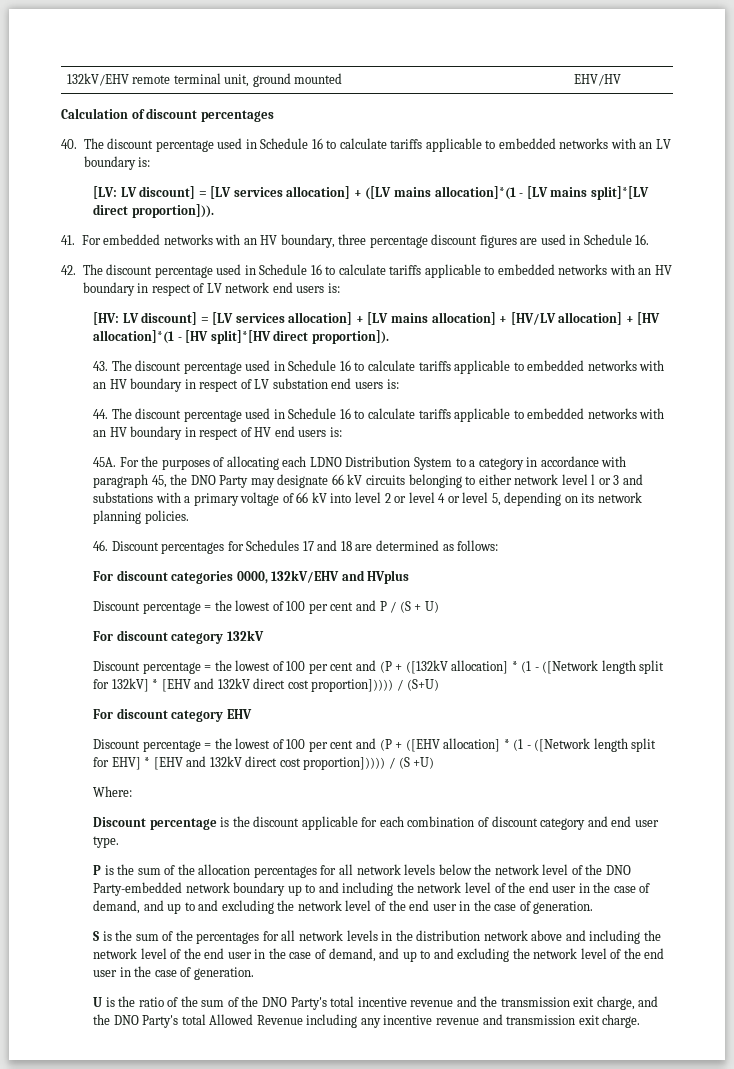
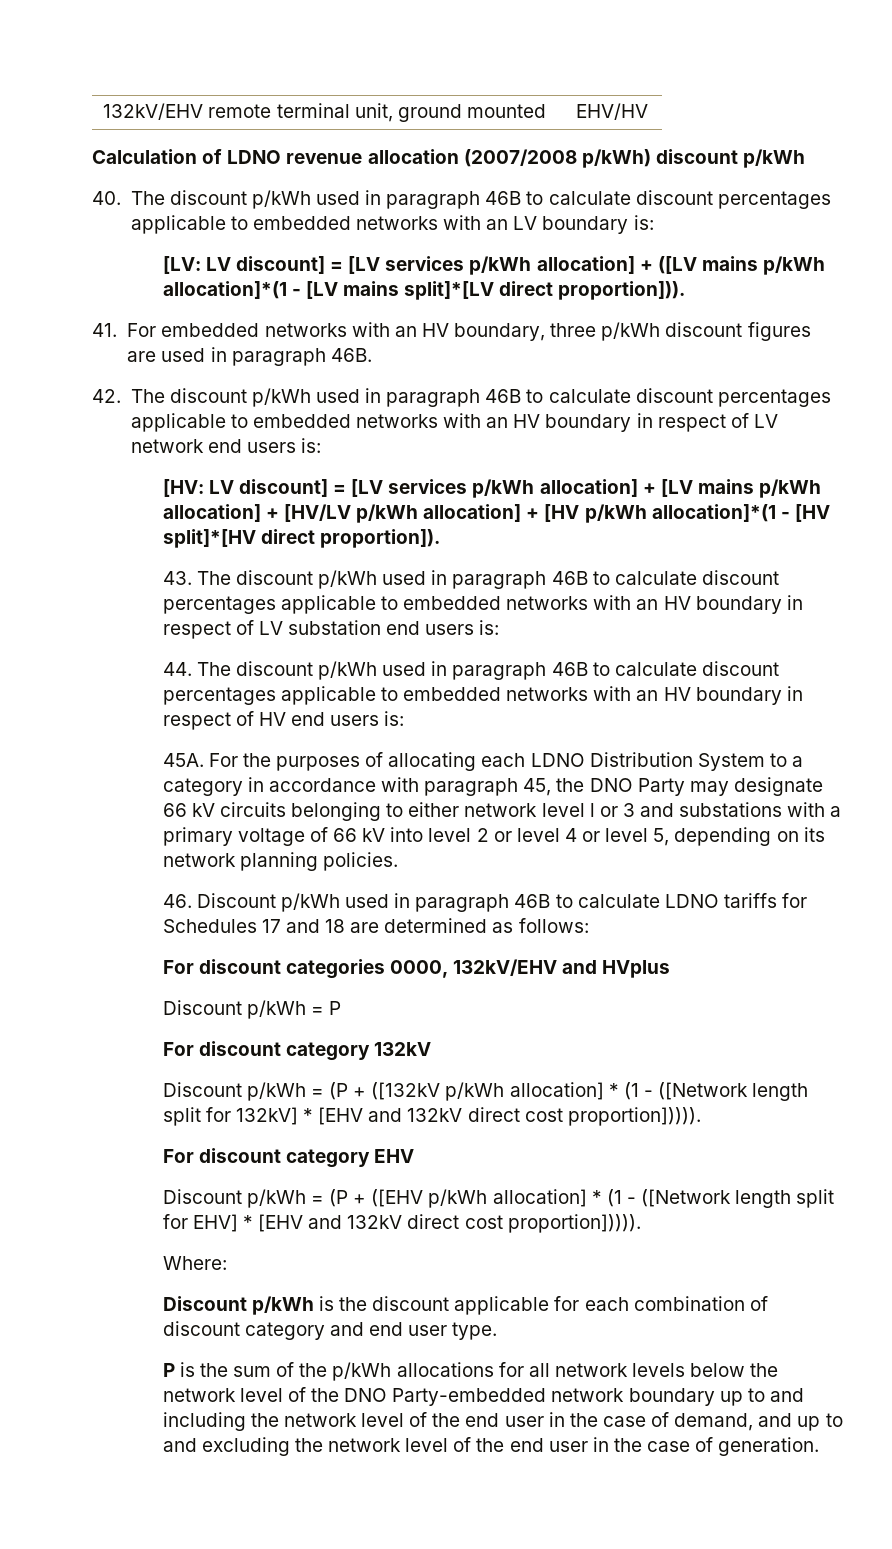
[146,108,274,122] discount percentages -> [227,149,806,168] LDNO revenue allocation (2007/2008 p/kWh) discount p/kWh
[155,138,423,152] percentage used in Schedule 16 to calculate tariffs -> [251,190,831,209] p/kWh used in paragraph 46B to calculate discount percentages
(283, 192) none -> [469,256,532,275] p/kWh
(432, 192) none -> [763,256,826,275] p/kWh
[369,236,428,248] percentage -> [601,322,661,341] p/kWh
[583,234,650,245] Schedule 16. -> [231,348,372,366] paragraph 46B.
[154,264,422,278] percentage used in Schedule 16 to calculate tariffs -> [251,388,831,407] p/kWh used in paragraph 46B to calculate discount percentages
(285, 318) none -> [472,479,535,498] p/kWh
(429, 318) none -> [759,479,822,498] p/kWh
(556, 318) none -> [355,504,418,523] p/kWh
(661, 318) none -> [584,504,647,523] p/kWh
[183,360,451,374] percentage used in Schedule 16 to calculate tariffs -> [317,570,779,589] [162,596,276,614] p/kWh used in paragraph 46B to calculate discount percentages
[183,408,451,422] percentage used in Schedule 16 to calculate tariffs -> [317,661,779,680] [162,687,276,705] p/kWh used in paragraph 46B to calculate discount percentages
[161,542,225,554] percentages -> [280,893,777,912] p/kWh used in paragraph 46B to calculate LDNO tariffs
[142,600,439,614] percentage = the lowest of 100 per cent and P / (S + U) -> [246,1000,341,1019] p/kWh = P
[142,660,377,674] percentage = the lowest of 100 per cent and -> [246,1082,324,1101] p/kWh =
(448, 667) none -> [445,1082,505,1101] p/kWh
[311,679,439,692] proportion])))) / (S+U) -> [567,1107,701,1126] proportion])))).
[142,738,377,752] percentage = the lowest of 100 per cent and -> [246,1189,324,1208] p/kWh =
(440, 745) none -> [428,1189,488,1208] p/kWh
[303,757,435,770] proportion])))) / (S +U) -> [507,1214,641,1233] proportion])))).
[149,818,217,830] percentage -> [251,1296,314,1315] p/kWh
[198,864,317,878] allocation percentages -> [332,1362,494,1381] p/kWh allocations
[93,930,661,944] [93,948,665,962] [93,966,254,980] [93,996,659,1010] [93,1014,641,1028] // S is the sum of the percentages for all network levels in the distribution network above and including the network level of the end user in the case of demand, and up to and excluding the network level of the end user in the case of generation. // U is the ratio of the sum of the DNO Party's total incentive revenue and the transmission exit charge, and the DNO Party's total Allowed Revenue including any incentive revenue and transmission exit charge. -> (820, 1446) none

